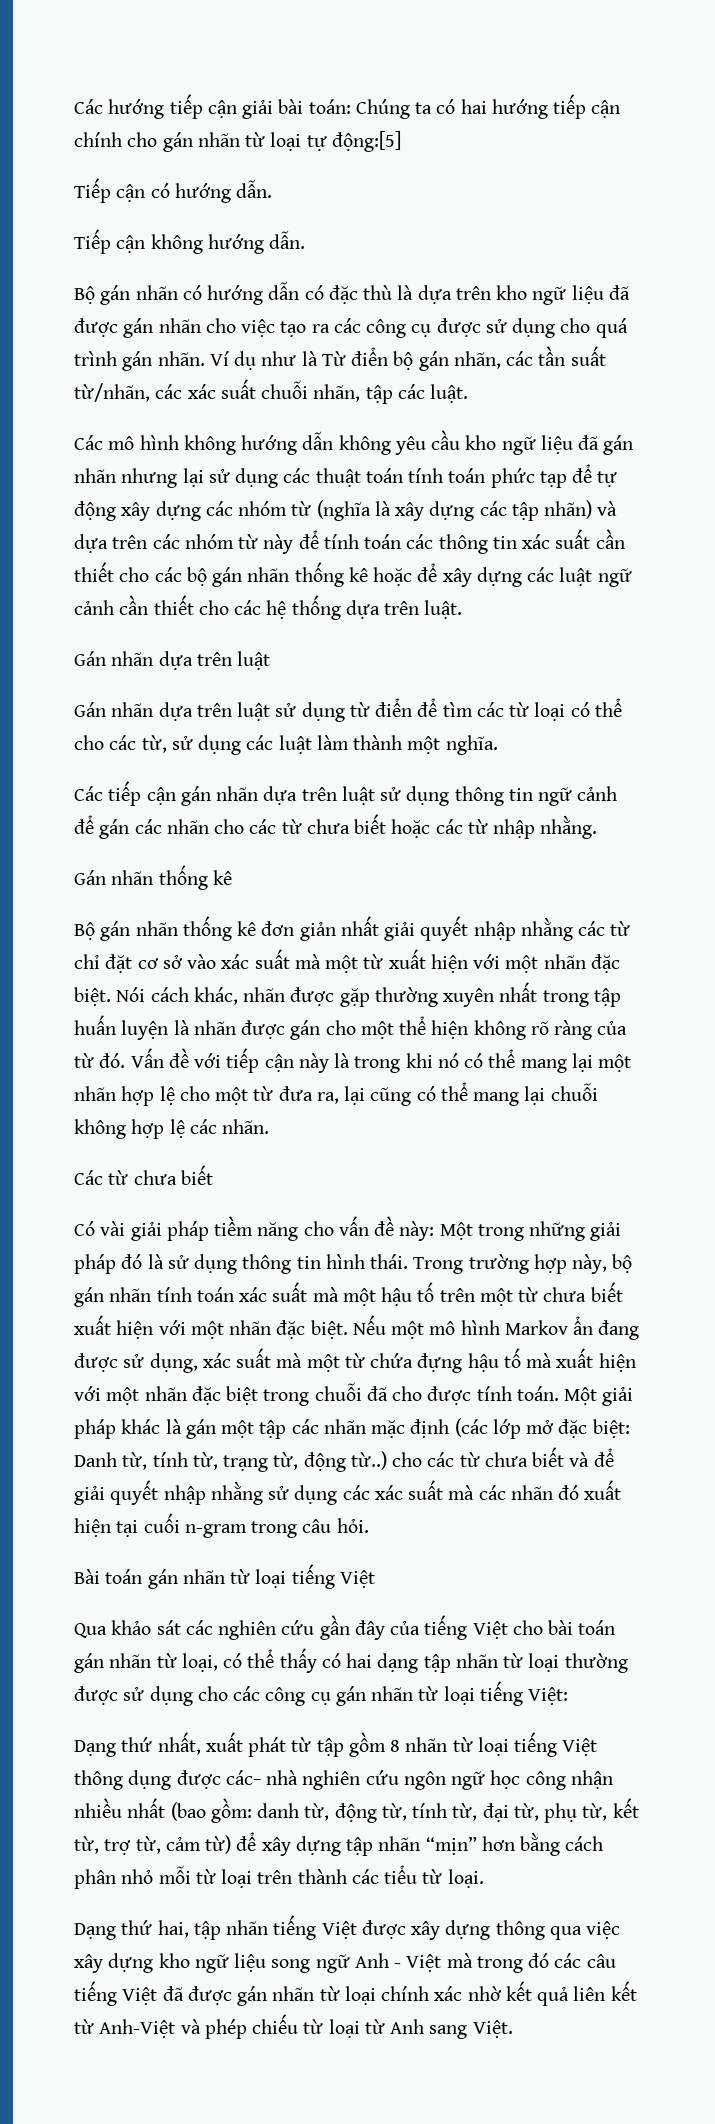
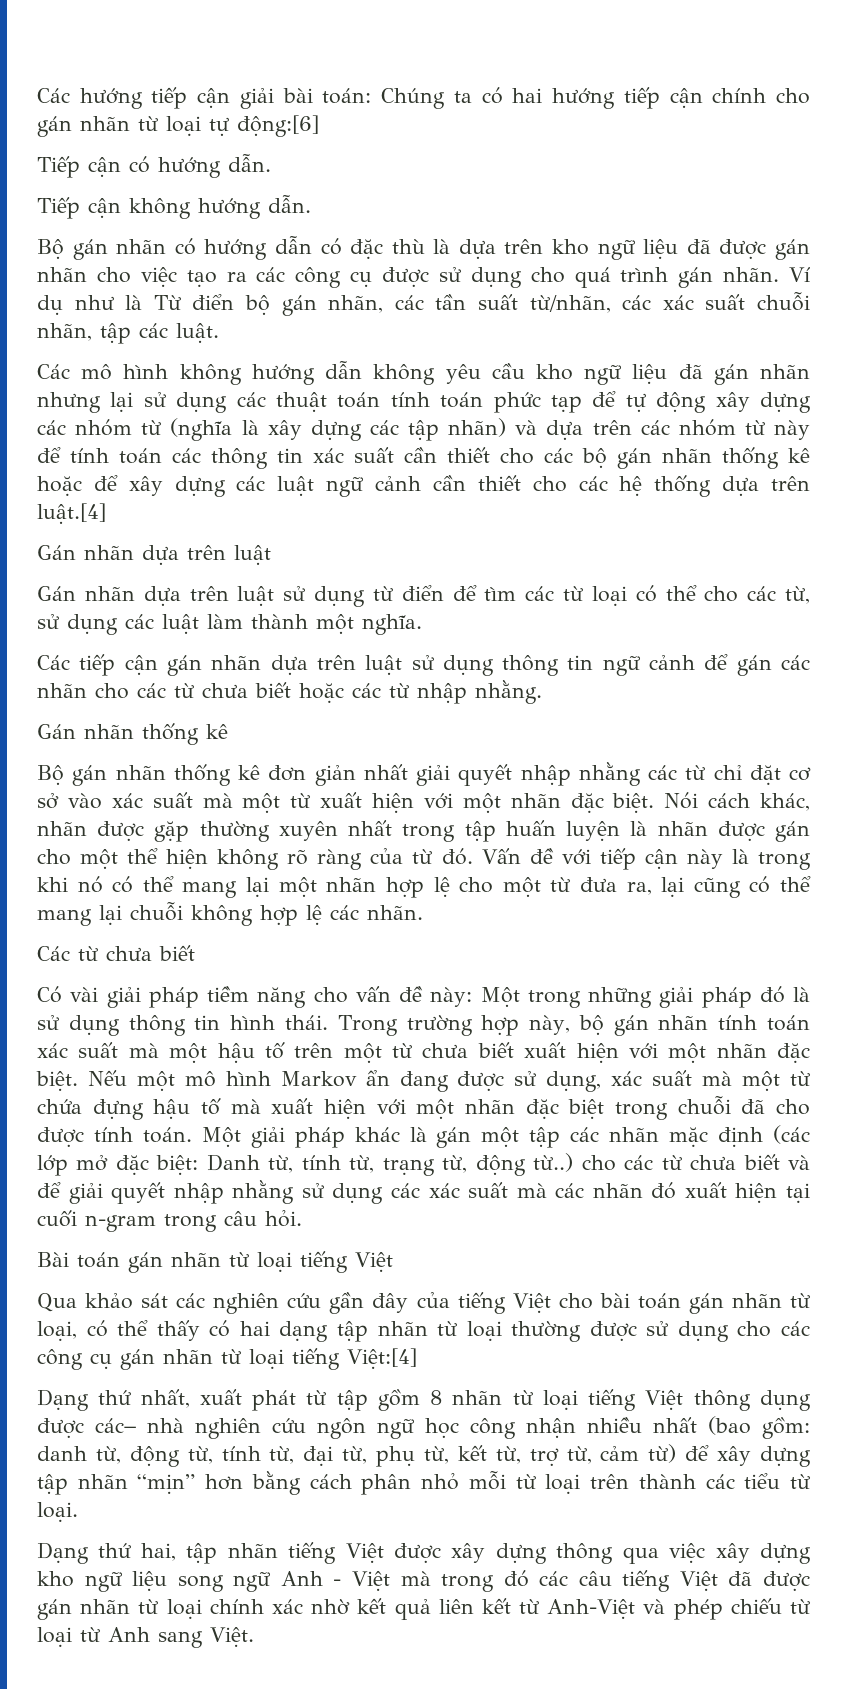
[331,131,401,152] động:[5] -> [237,115,319,137] động:[6]
[424,600,463,619] luật. -> [37,503,106,524] luật.[4]
[528,1687,569,1705] Việt: -> [347,1348,417,1369] Việt:[4]

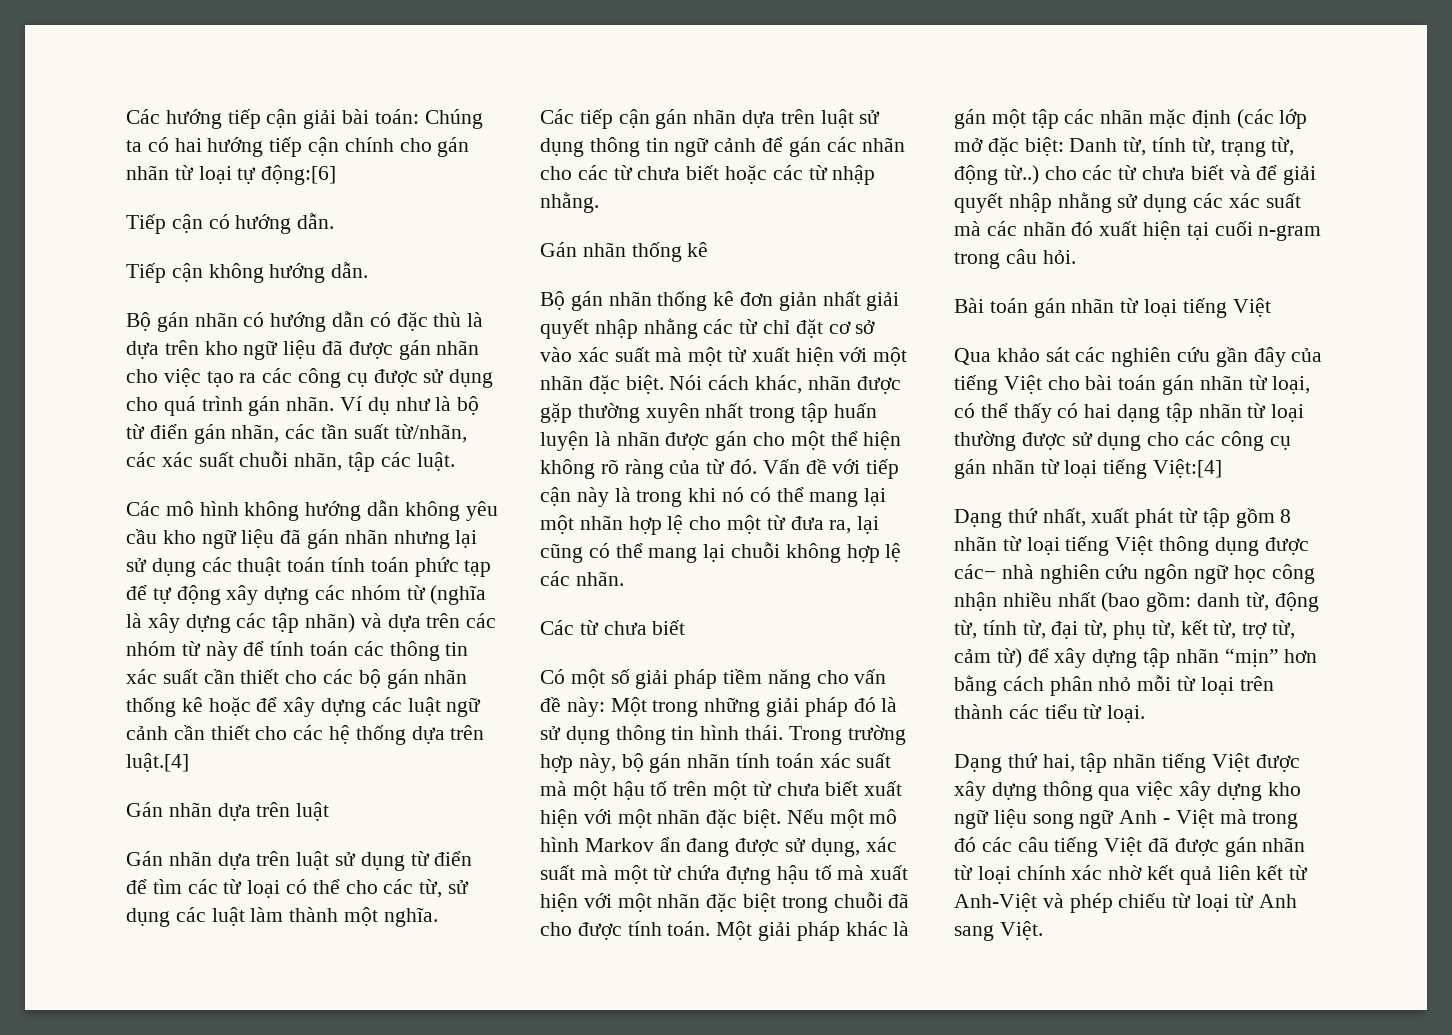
[153,294,270,315] Từ điển bộ -> [457,396,480,415] [126,424,188,439] bộ từ điển
[70,987,99,1002] vài -> [570,669,630,688] một số

